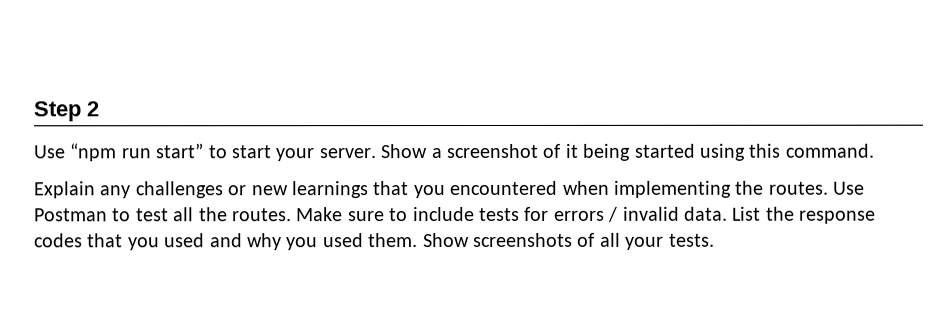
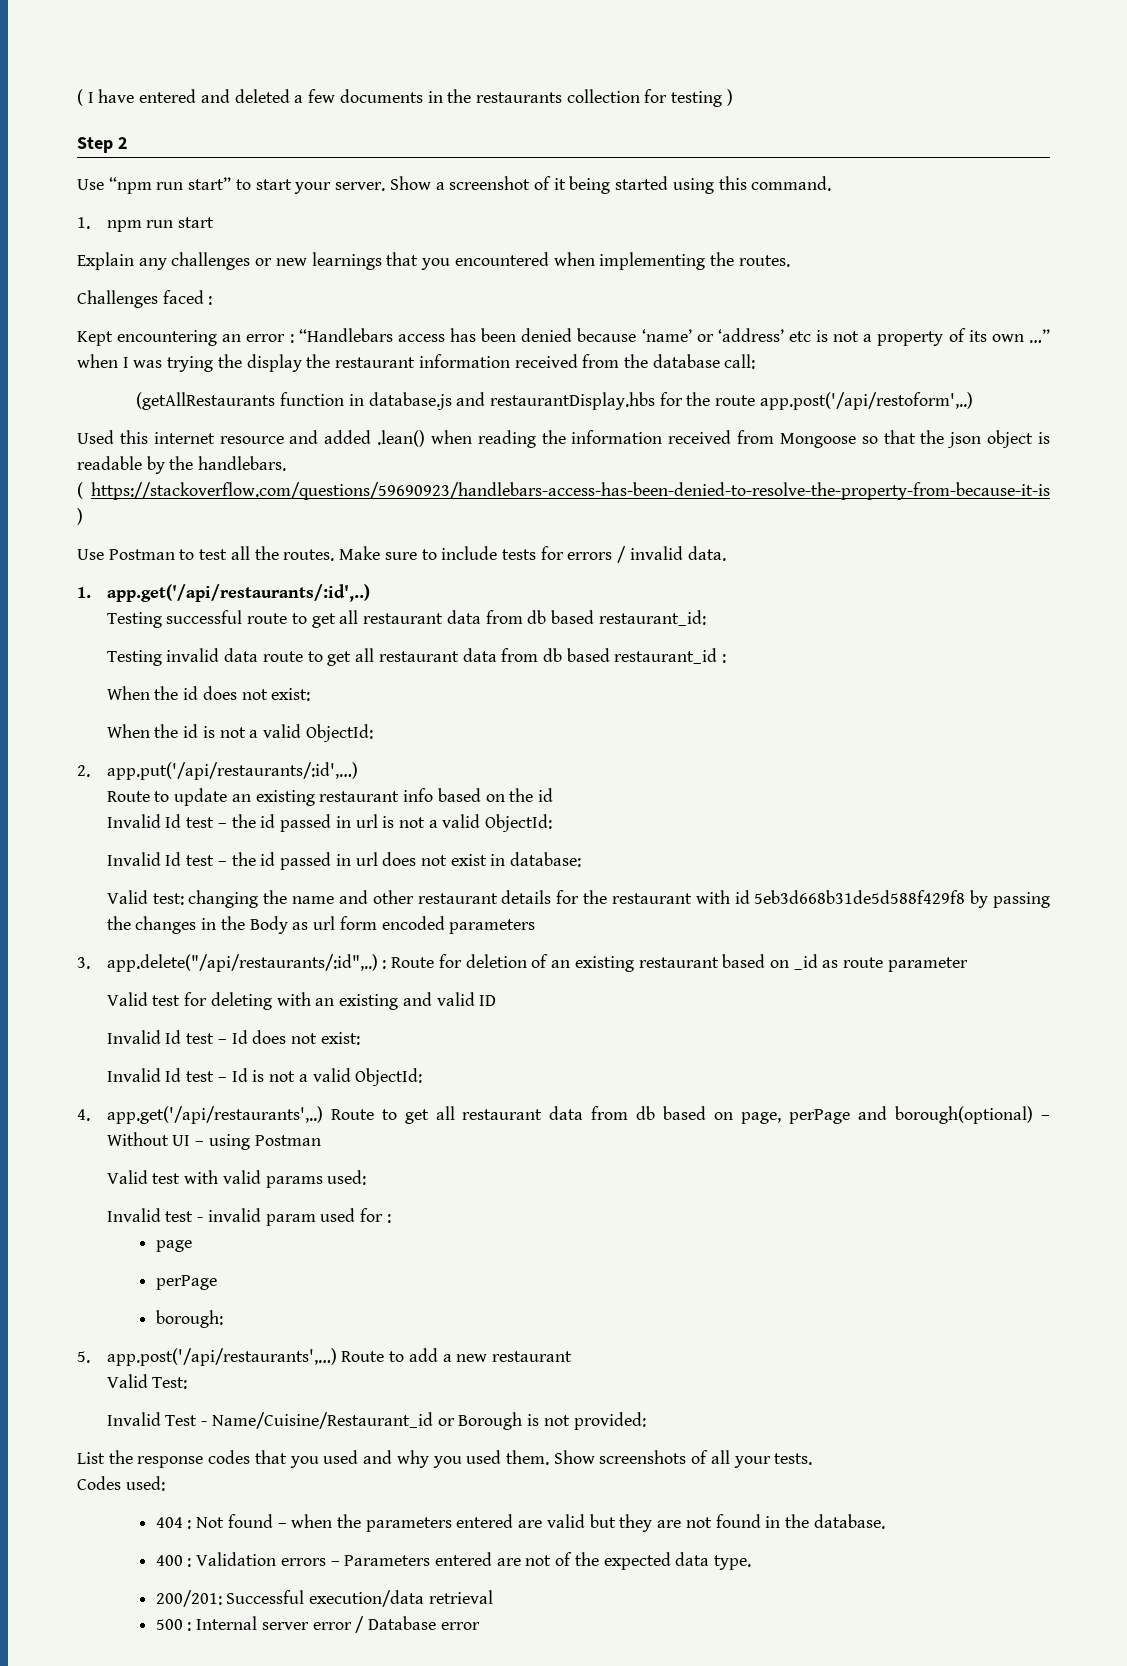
(33, 111) none -> [77,89,733,107] ( I have entered and deleted a few documents in the restaurants collection for testing ) //
(875, 150) none -> [77,217,215,232] // 1. npm run start
(829, 188) none -> [77,290,213,308] [77,328,1050,346] [77,354,756,372] [136,392,973,410] [77,430,1051,448] [77,456,287,474] [77,482,1050,500] [77,508,83,525] // Challenges faced : // Kept encountering an error : “Handlebars access has been denied because ‘name’ or ‘address’ etc is not a property of its own …” when I was trying the display the restaurant information received from the database call: // (getAllRestaurants function in database.js and restaurantDisplay.hbs for the route app.post('/api/restoform',..) // Used this internet resource and added .lean() when reading the information received from Mongoose so that the json object is readable by the handlebars. // ( https://stackoverflow.com/questions/59690923/handlebars-access-has-been-denied-to-resolve-the-property-from-because-it-is ) //
(728, 213) none -> [77,584,370,602] [106,610,706,628] [106,648,727,666] [106,686,311,701] [106,724,373,742] [77,762,358,780] [106,788,553,806] [106,814,553,832] [106,852,582,870] [106,890,1050,908] [106,916,536,934] [77,954,968,972] [106,992,497,1010] [106,1030,360,1045] [106,1068,423,1086] [77,1106,1050,1124] [106,1132,321,1150] [106,1170,367,1188] [106,1208,391,1226] [155,1240,192,1252] [155,1275,217,1290] [155,1310,223,1328] [77,1348,573,1366] [106,1374,188,1389] [106,1412,646,1430] // 1. app.get('/api/restaurants/:id',..) // Testing successful route to get all restaurant data from db based restaurant_id: // Testing invalid data route to get all restaurant data from db based restaurant_id : // When the id does not exist: // When the id is not a valid ObjectId: // 2. app.put('/api/restaurants/:id',…) // Route to update an existing restaurant info based on the id // Invalid Id test – the id passed in url is not a valid ObjectId: // Invalid Id test – the id passed in url does not exist in database: // Valid test: changing the name and other restaurant details for the restaurant with id 5eb3d668b31de5d588f429f8 by passing the changes in the Body as url form encoded parameters // 3. app.delete("/api/restaurants/:id",..) : Route for deletion of an existing restaurant based on _id as route parameter // Valid test for deleting with an existing and valid ID // Invalid Id test – Id does not exist: // Invalid Id test – Id is not a valid ObjectId: // 4. app.get('/api/restaurants',..) Route to get all restaurant data from db based on page, perPage and borough(optional) – Without UI – using Postman // Valid test with valid params used: // Invalid test - invalid param used for : // page // perPage // borough: // 5. app.post('/api/restaurants',…) Route to add a new restaurant // Valid Test: // Invalid Test - Name/Cuisine/Restaurant_id or Borough is not provided: //
(715, 240) none -> [77,1476,165,1491] [155,1514,885,1532] [155,1552,752,1570] [155,1590,493,1607] [155,1616,480,1633] // Codes used: // 404 : Not found – when the parameters entered are valid but they are not found in the database. // 400 : Validation errors – Parameters entered are not of the expected data type. // 200/201: Successful execution/data retrieval // 500 : Internal server error / Database error

